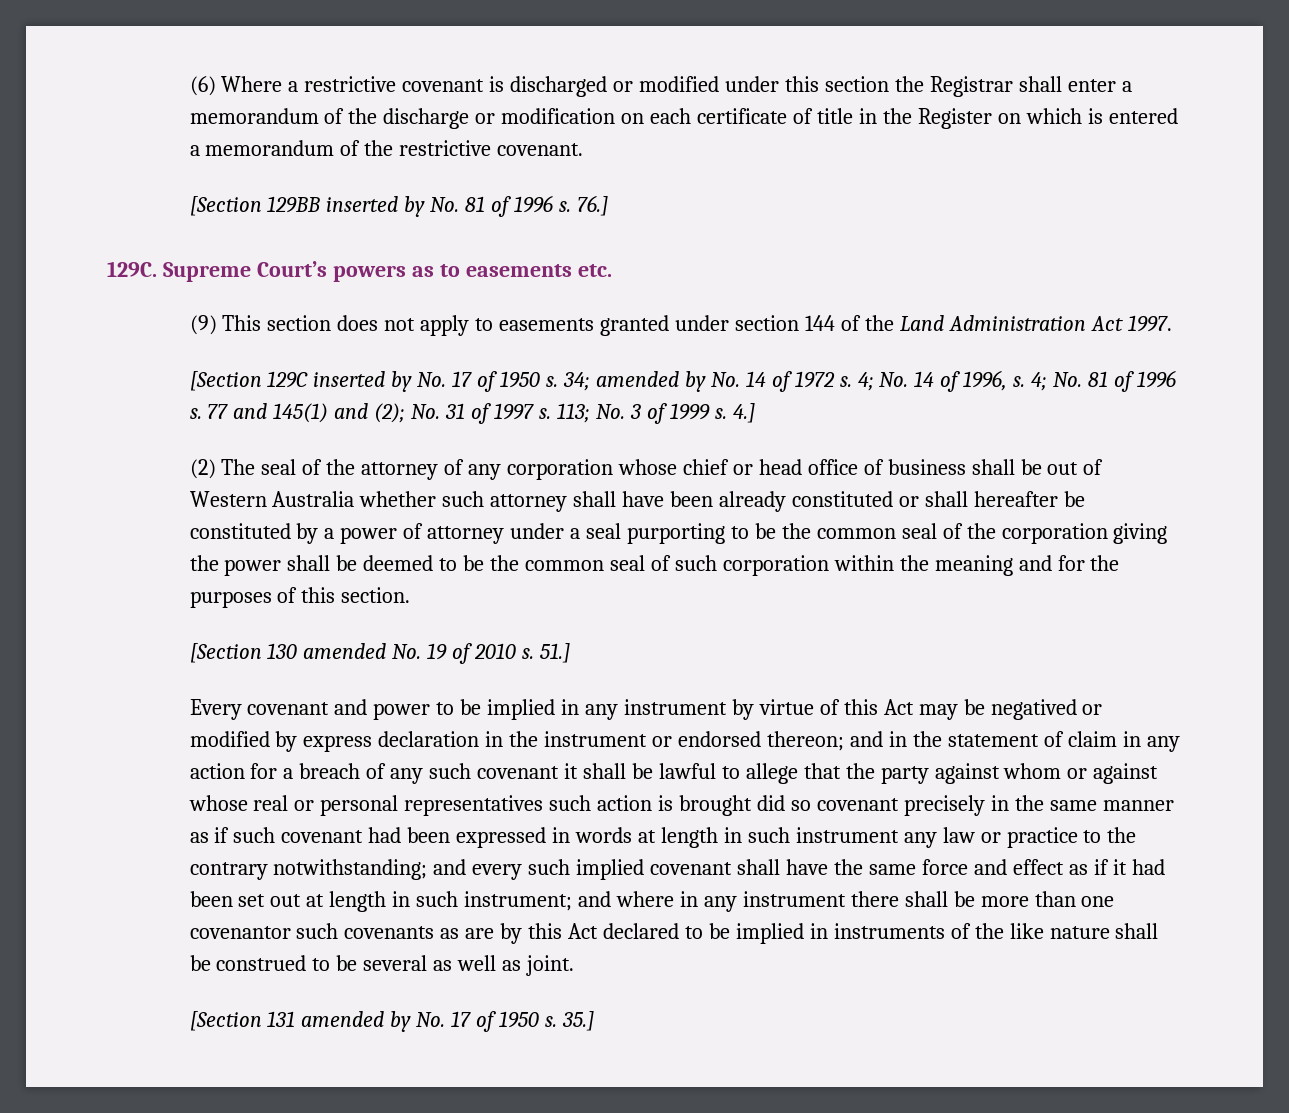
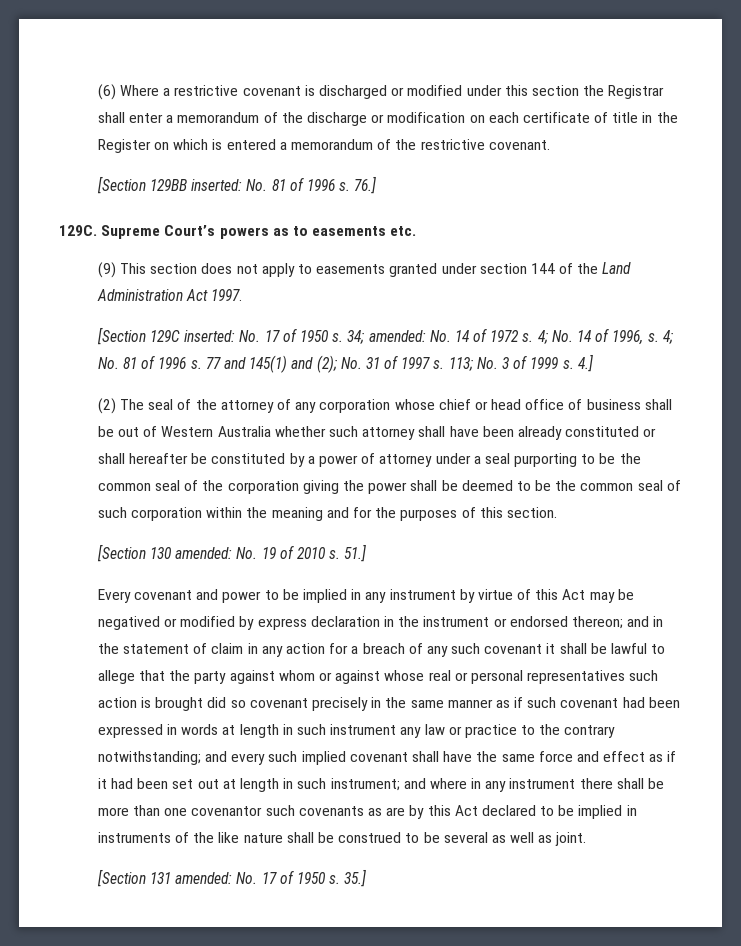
[326,196,426,217] inserted by -> [191,179,243,191] inserted:
[313,371,413,392] inserted by -> [184,330,236,342] inserted:
[595,371,706,392] amended by -> [368,330,426,342] amended:
[303,643,387,659] amended -> [175,547,233,559] amended:
[301,1011,412,1032] amended by -> [175,872,233,884] amended:

